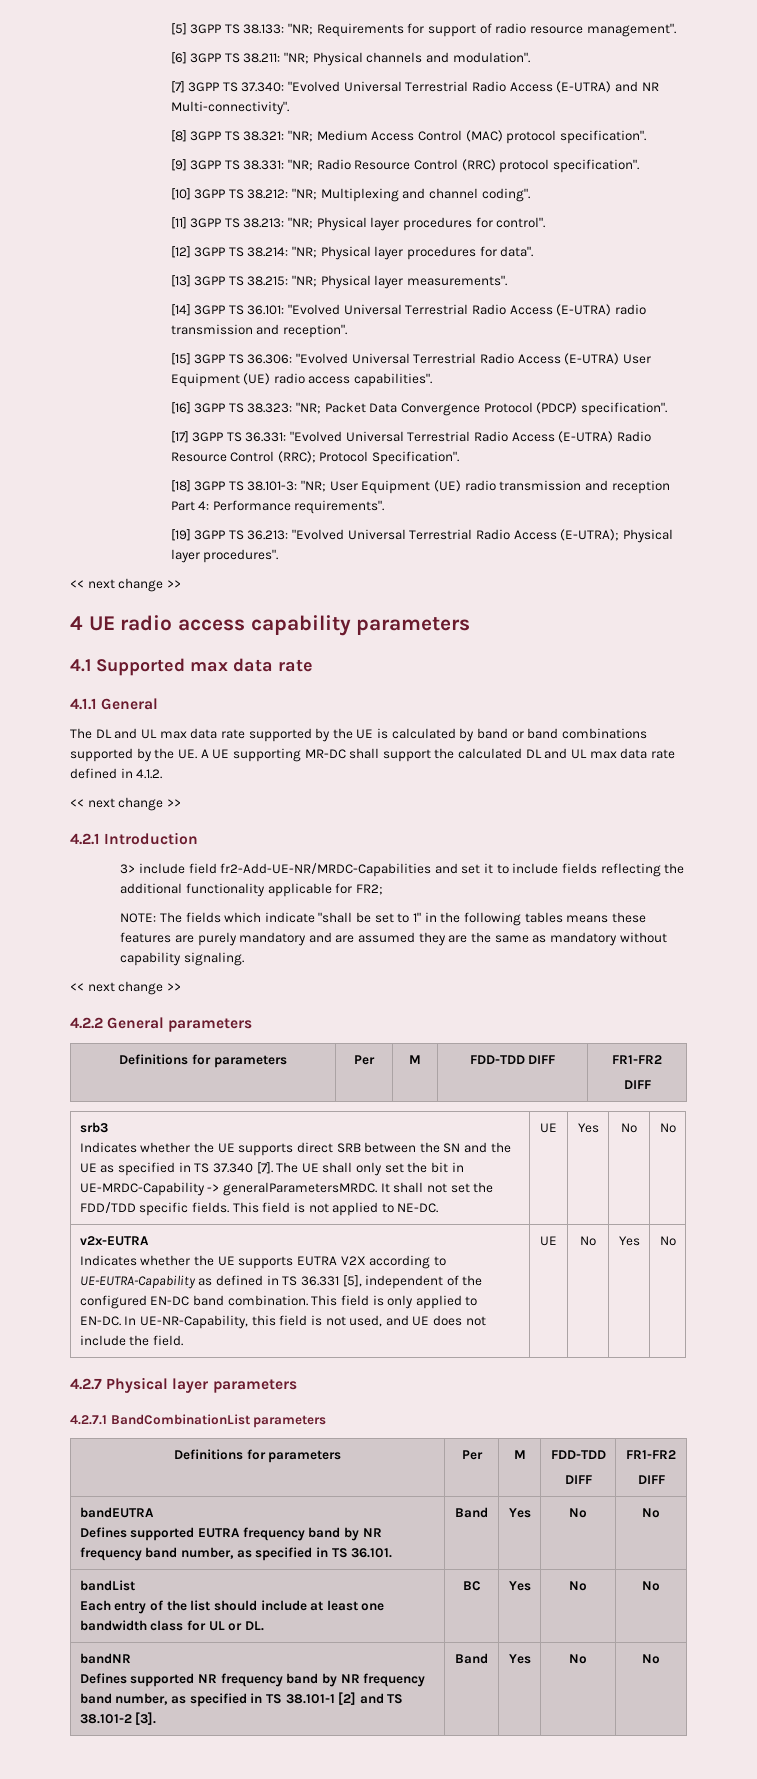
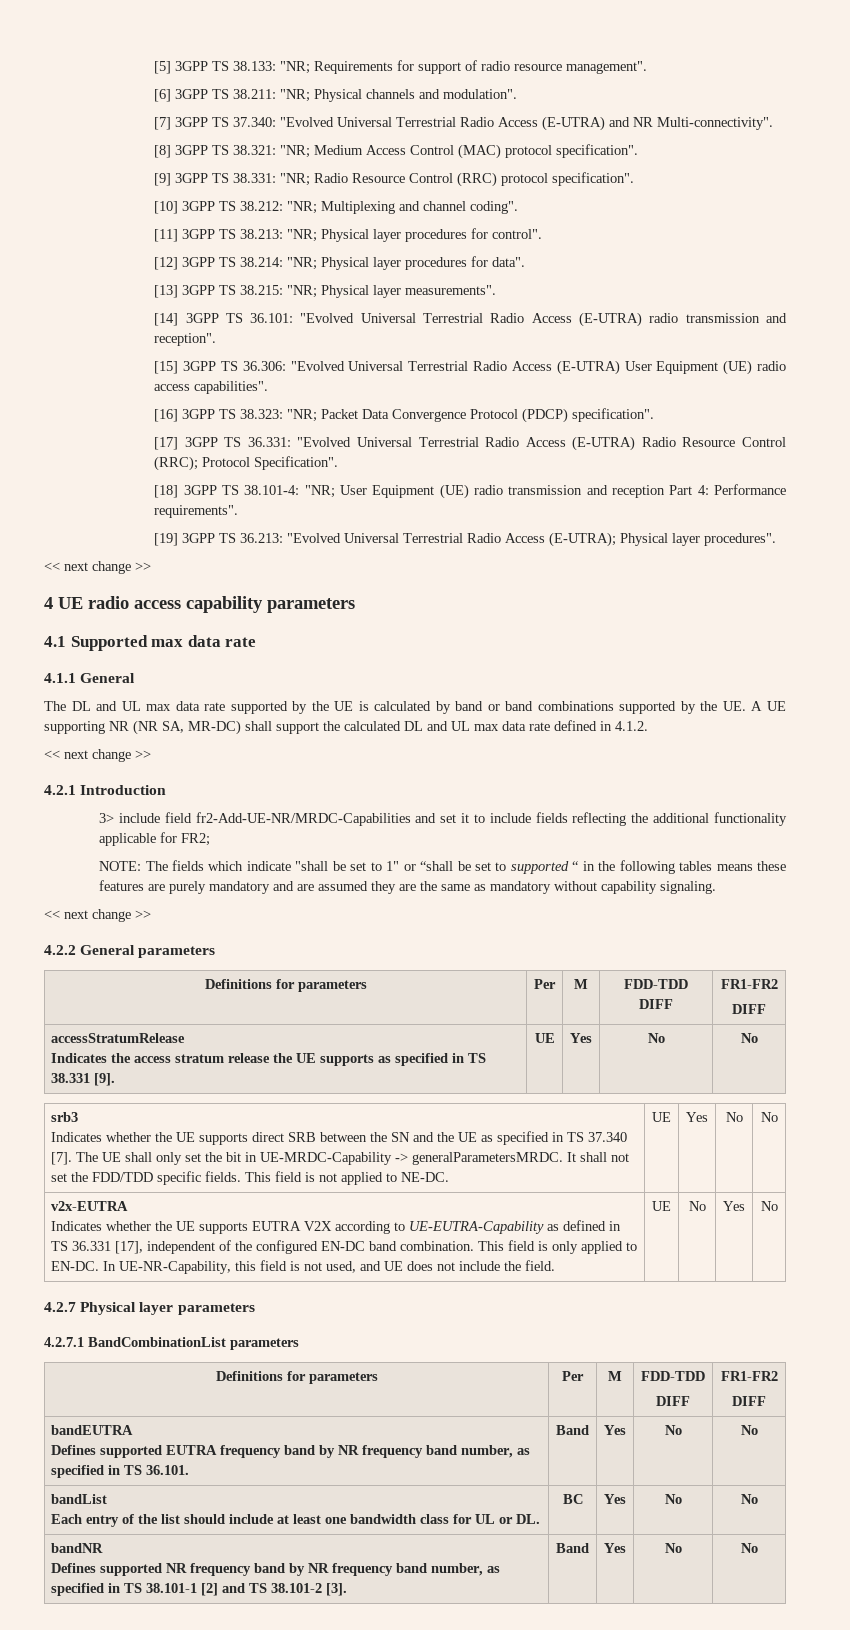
[247,481,298,491] 38.101-3: -> [244,485,300,495] 38.101-4:
[304,749,346,759] MR-DC -> [109,720,241,735] NR (NR SA, MR-DC)
(422, 917) none -> [403,861,579,874] or “shall be set to supported “
(651, 1084) none -> [51,1033,186,1043] [51,1053,487,1066] [51,1073,116,1086] [534,1033,555,1043] [570,1033,592,1043] [647,1033,665,1043] [740,1033,758,1043] // accessStratumRelease // Indicates the access stratum release the UE supports as specified in TS 38.331 [9]. | UE | Yes | No | No
[342,1275,362,1287] [5], -> [115,1241,144,1254] [17],

